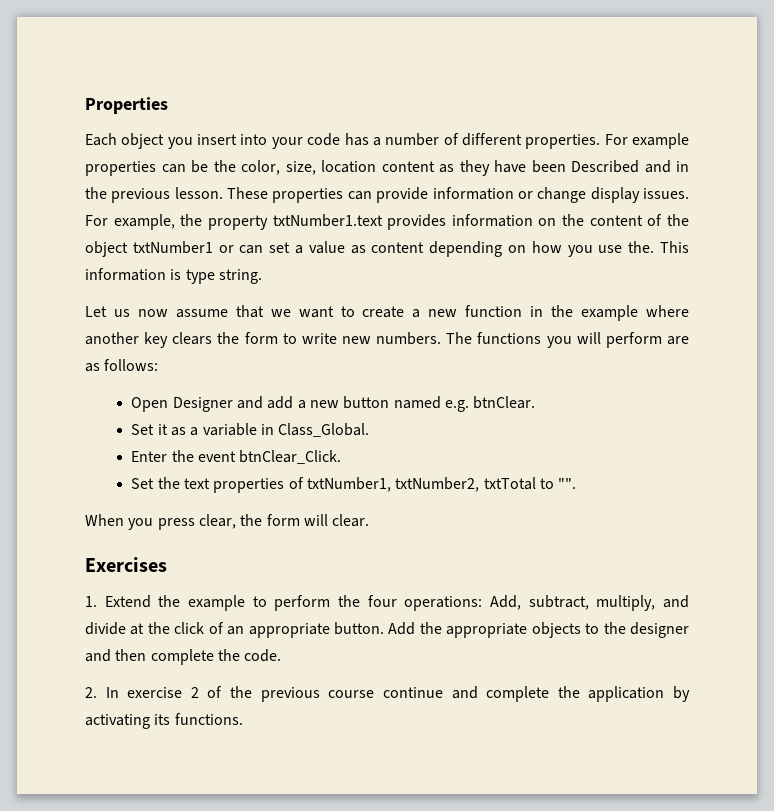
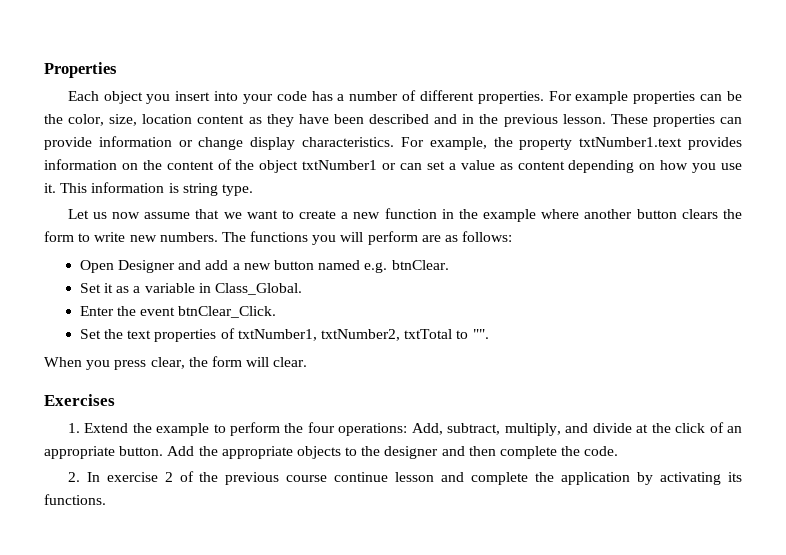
[571,160,639,173] Described -> [369,114,430,124] described
[643,188,690,199] issues. -> [302,137,395,147] characteristics.
[628,241,655,253] the. -> [44,183,56,193] it.
[185,269,262,284] type string. -> [182,183,253,196] string type.
[144,332,169,348] key -> [636,209,677,219] button
(443, 692) none -> [395,472,435,482] lesson

